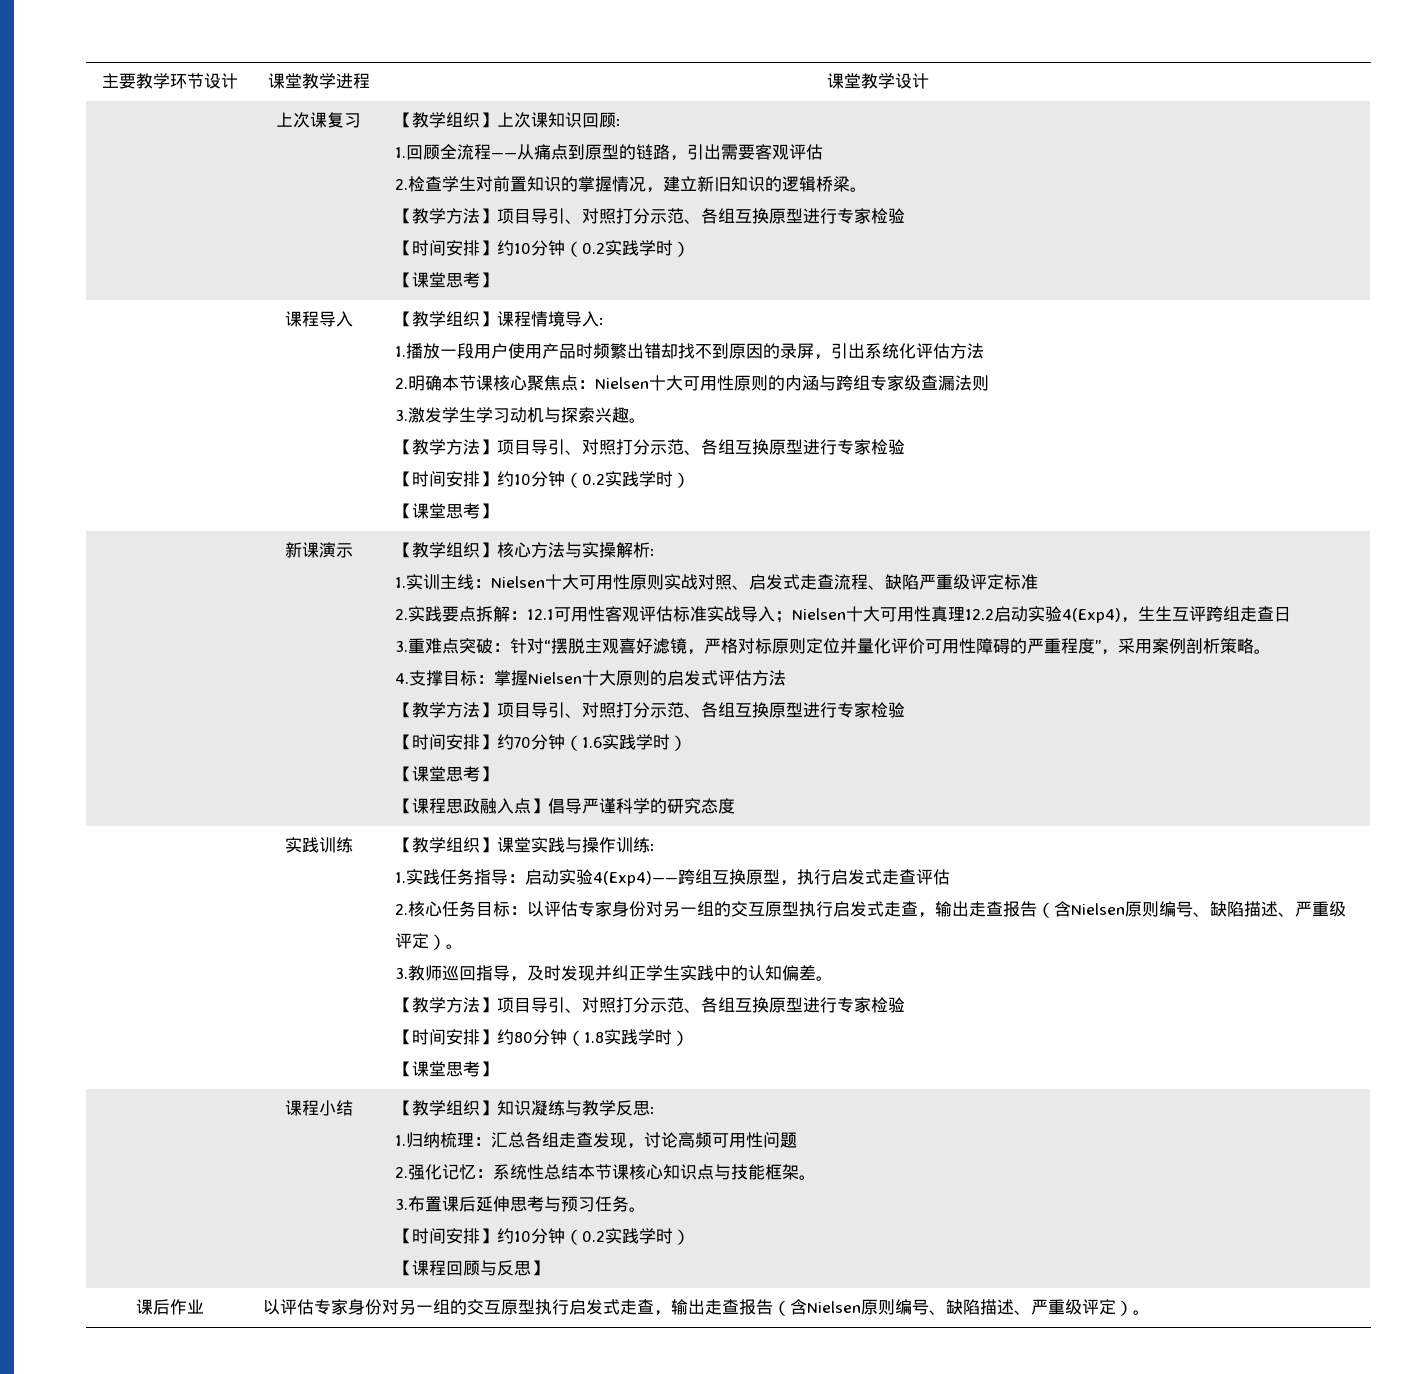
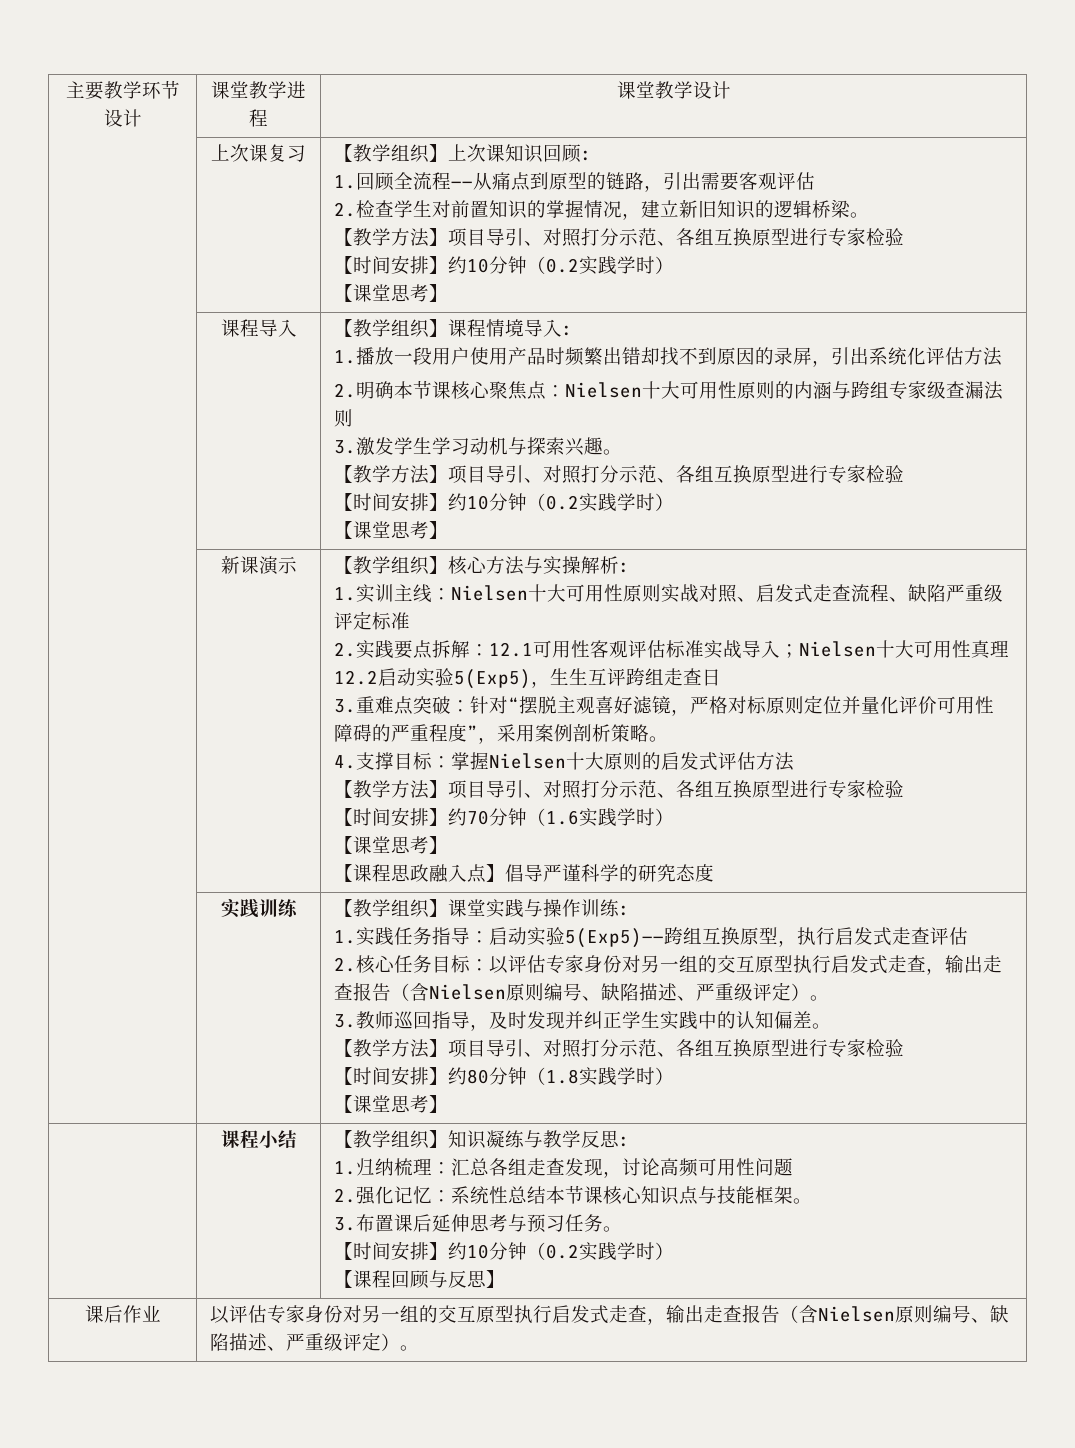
[1062,608,1122,623] 4(Exp4) -> [454,669,532,689] 5(Exp5)
[593,871,679,886] 4(Exp4)—— -> [565,928,665,948] 5(Exp5)——

